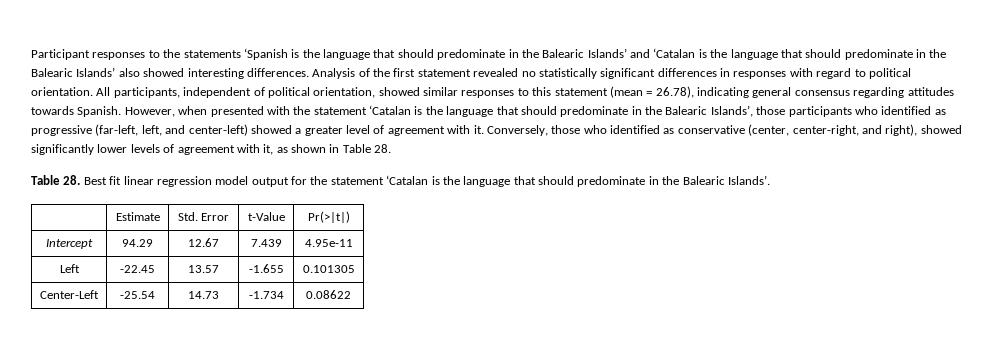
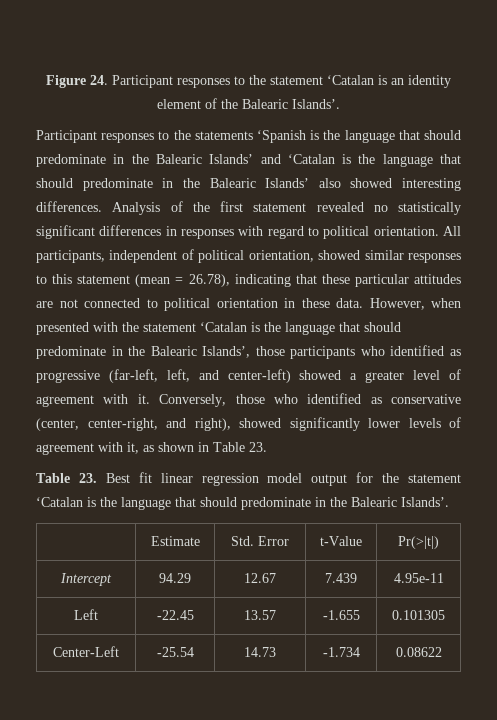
(31, 54) none -> [46,75,451,88] [157,98,340,109] Figure 24. Participant responses to the statement ‘Catalan is an identity element of the Balearic Islands’. //
[752,87,954,98] [31,106,122,117] general consensus regarding attitudes towards Spanish. -> [295,274,462,287] [36,298,363,311] that these particular attitudes are not connected to political orientation in these data.
[374,144,392,153] [31,175,81,185] 28. // Table 28. -> [249,442,267,452] [36,473,97,483] 23. // Table 23.

